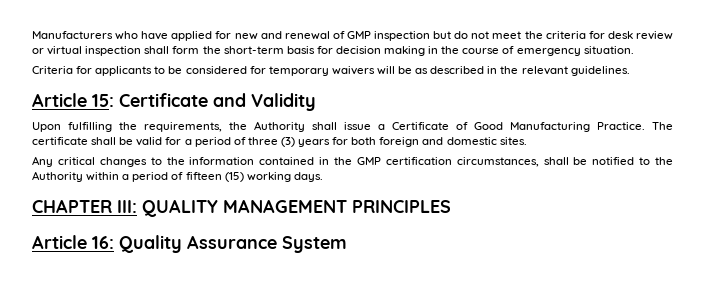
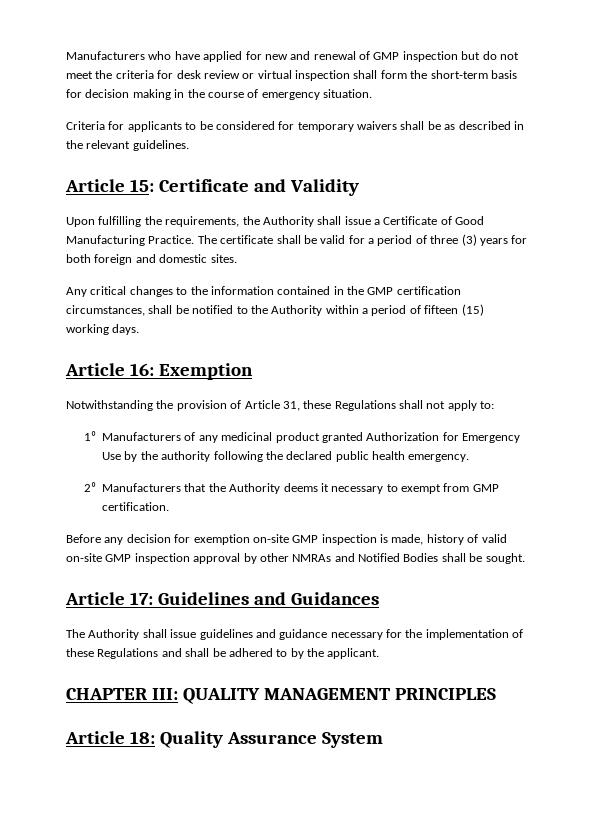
[376,66,395,75] will -> [400,121,425,130] shall
(323, 177) none -> [65,363,253,380] [66,400,495,411] [83,431,521,443] [102,451,470,462] [83,482,499,494] [102,502,170,511] [66,534,507,545] [66,553,525,564] [65,592,379,605] [66,629,524,640] [66,648,380,659] // Article 16: Exemption // Notwithstanding the provision of Article 31, these Regulations shall not apply to: // 1⁰ Manufacturers of any medicinal product granted Authorization for Emergency Use by the authority following the declared public health emergency. // 2⁰ Manufacturers that the Authority deems it necessary to exempt from GMP certification. // Before any decision for exemption on-site GMP inspection is made, history of valid on-site GMP inspection approval by other NMRAs and Notified Bodies shall be sought. // Article 17: Guidelines and Guidances // The Authority shall issue guidelines and guidance necessary for the implementation of these Regulations and shall be adhered to by the applicant.
[92,236,114,249] 16: -> [129,731,155,744] 18:

